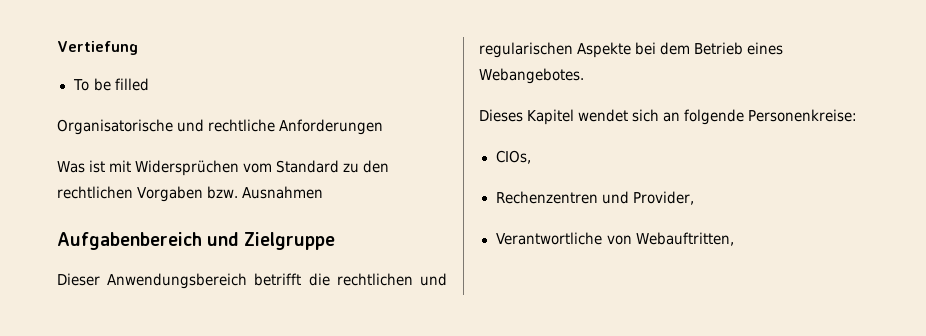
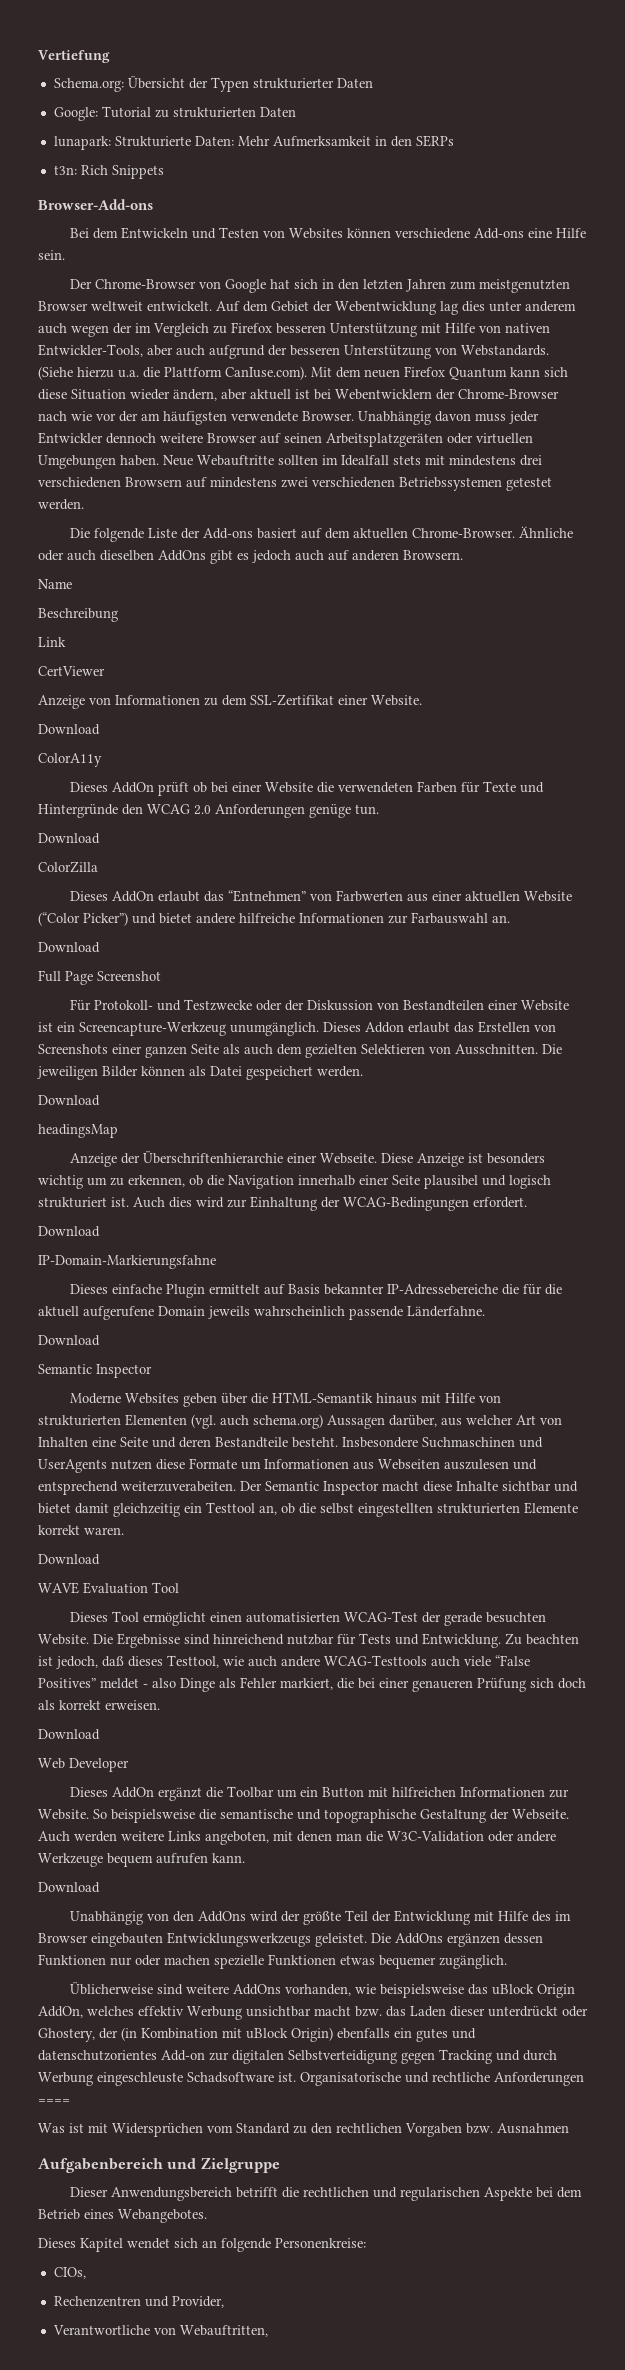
[72,78,149,91] To be filled // -> [53,76,373,92] [53,106,296,121] [53,135,454,150] [53,165,164,179] [38,199,153,210] [70,227,587,239] [38,250,65,260] [70,279,571,293] [38,301,576,315] [38,322,550,337] [38,344,549,359] [38,366,568,380] [38,389,559,401] [38,411,539,425] [38,432,533,447] [38,455,542,469] [38,477,552,491] [38,499,84,510] [70,526,574,542] [38,550,463,564] [38,579,72,589] [38,608,118,622] [38,637,66,647] [38,666,105,676] [38,694,422,709] [38,724,100,735] [38,753,102,767] [70,781,545,796] [38,804,379,818] [38,833,100,844] [38,861,98,873] [70,890,573,902] [38,912,510,926] [38,942,100,953] [38,970,161,985] [70,999,570,1011] [38,1021,556,1036] [38,1044,562,1058] [37,1066,363,1080] [38,1095,100,1106] [38,1124,118,1138] [70,1151,546,1167] [38,1175,551,1189] [38,1196,527,1211] [38,1226,100,1237] [38,1255,216,1269] [70,1284,563,1298] [38,1306,485,1320] [38,1335,100,1346] [38,1364,152,1378] [70,1392,502,1407] [38,1414,562,1429] [38,1437,543,1448] [38,1458,537,1473] [38,1481,578,1495] [38,1502,578,1517] [38,1525,124,1535] [38,1554,100,1565] [38,1582,179,1594] [70,1611,547,1626] [38,1633,579,1648] [38,1655,530,1669] [38,1677,586,1692] [38,1700,160,1710] [38,1729,100,1740] [38,1758,129,1772] [70,1786,570,1801] [38,1809,569,1823] [38,1831,556,1845] [38,1853,245,1867] [38,1882,100,1893] [70,1910,572,1925] [38,1932,543,1947] [38,1954,507,1969] [70,1982,576,1998] [38,2006,588,2020] [38,2027,476,2042] [38,2049,557,2064] [38,2072,296,2086] Schema.org: Übersicht der Typen strukturierter Daten // Google: Tutorial zu strukturierten Daten // lunapark: Strukturierte Daten: Mehr Aufmerksamkeit in den SERPs // t3n: Rich Snippets // Browser-Add-ons // Bei dem Entwickeln und Testen von Websites können verschiedene Add-ons eine Hilfe sein. // Der Chrome-Browser von Google hat sich in den letzten Jahren zum meistgenutzten Browser weltweit entwickelt. Auf dem Gebiet der Webentwicklung lag dies unter anderem auch wegen der im Vergleich zu Firefox besseren Unterstützung mit Hilfe von nativen Entwickler-Tools, aber auch aufgrund der besseren Unterstützung von Webstandards. (Siehe hierzu u.a. die Plattform CanIuse.com). Mit dem neuen Firefox Quantum kann sich diese Situation wieder ändern, aber aktuell ist bei Webentwicklern der Chrome-Browser nach wie vor der am häufigsten verwendete Browser. Unabhängig davon muss jeder Entwickler dennoch weitere Browser auf seinen Arbeitsplatzgeräten oder virtuellen Umgebungen haben. Neue Webauftritte sollten im Idealfall stets mit mindestens drei verschiedenen Browsern auf mindestens zwei verschiedenen Betriebssystemen getestet werden. // Die folgende Liste der Add-ons basiert auf dem aktuellen Chrome-Browser. Ähnliche oder auch dieselben AddOns gibt es jedoch auch auf anderen Browsern. // Name // Beschreibung // Link // CertViewer // Anzeige von Informationen zu dem SSL-Zertifikat einer Website. // Download // ColorA11y // Dieses AddOn prüft ob bei einer Website die verwendeten Farben für Texte und Hintergründe den WCAG 2.0 Anforderungen genüge tun. // Download // ColorZilla // Dieses AddOn erlaubt das “Entnehmen” von Farbwerten aus einer aktuellen Website (“Color Picker”) und bietet andere hilfreiche Informationen zur Farbauswahl an. // Download // Full Page Screenshot // Für Protokoll- und Testzwecke oder der Diskussion von Bestandteilen einer Website ist ein Screencapture-Werkzeug unumgänglich. Dieses Addon erlaubt das Erstellen von Screenshots einer ganzen Seite als auch dem gezielten Selektieren von Ausschnitten. Die jeweiligen Bilder können als Datei gespeichert werden. // Download // headingsMap // Anzeige der Überschriftenhierarchie einer Webseite. Diese Anzeige ist besonders wichtig um zu erkennen, ob die Navigation innerhalb einer Seite plausibel und logisch strukturiert ist. Auch dies wird zur Einhaltung der WCAG-Bedingungen erfordert. // Download // IP-Domain-Markierungsfahne // Dieses einfache Plugin ermittelt auf Basis bekannter IP-Adressebereiche die für die aktuell aufgerufene Domain jeweils wahrscheinlich passende Länderfahne. // Download // Semantic Inspector // Moderne Websites geben über die HTML-Semantik hinaus mit Hilfe von strukturierten Elementen (vgl. auch schema.org) Aussagen darüber, aus welcher Art von Inhalten eine Seite und deren Bestandteile besteht. Insbesondere Suchmaschinen und UserAgents nutzen diese Formate um Informationen aus Webseiten auszulesen und entsprechend weiterzuverabeiten. Der Semantic Inspector macht diese Inhalte sichtbar und bietet damit gleichzeitig ein Testtool an, ob die selbst eingestellten strukturierten Elemente korrekt waren. // Download // WAVE Evaluation Tool // Dieses Tool ermöglicht einen automatisierten WCAG-Test der gerade besuchten Website. Die Ergebnisse sind hinreichend nutzbar für Tests und Entwicklung. Zu beachten ist jedoch, daß dieses Testtool, wie auch andere WCAG-Testtools auch viele “False Positives” meldet - also Dinge als Fehler markiert, die bei einer genaueren Prüfung sich doch als korrekt erweisen. // Download // Web Developer // Dieses AddOn ergänzt die Toolbar um ein Button mit hilfreichen Informationen zur Website. So beispielsweise die semantische und topographische Gestaltung der Webseite. Auch werden weitere Links angeboten, mit denen man die W3C-Validation oder andere Werkzeuge bequem aufrufen kann. // Download // Unabhängig von den AddOns wird der größte Teil der Entwicklung mit Hilfe des im Browser eingebauten Entwicklungswerkzeugs geleistet. Die AddOns ergänzen dessen Funktionen nur oder machen spezielle Funktionen etwas bequemer zugänglich. // Üblicherweise sind weitere AddOns vorhanden, wie beispielsweise das uBlock Origin AddOn, welches effektiv Werbung unsichtbar macht bzw. das Laden dieser unterdrückt oder Ghostery, der (in Kombination mit uBlock Origin) ebenfalls ein gutes und datenschutzorientes Add-on zur digitalen Selbstverteidigung gegen Tracking und durch Werbung eingeschleuste Schadsoftware ist.
(384, 127) none -> [38,2099,70,2104] ====

